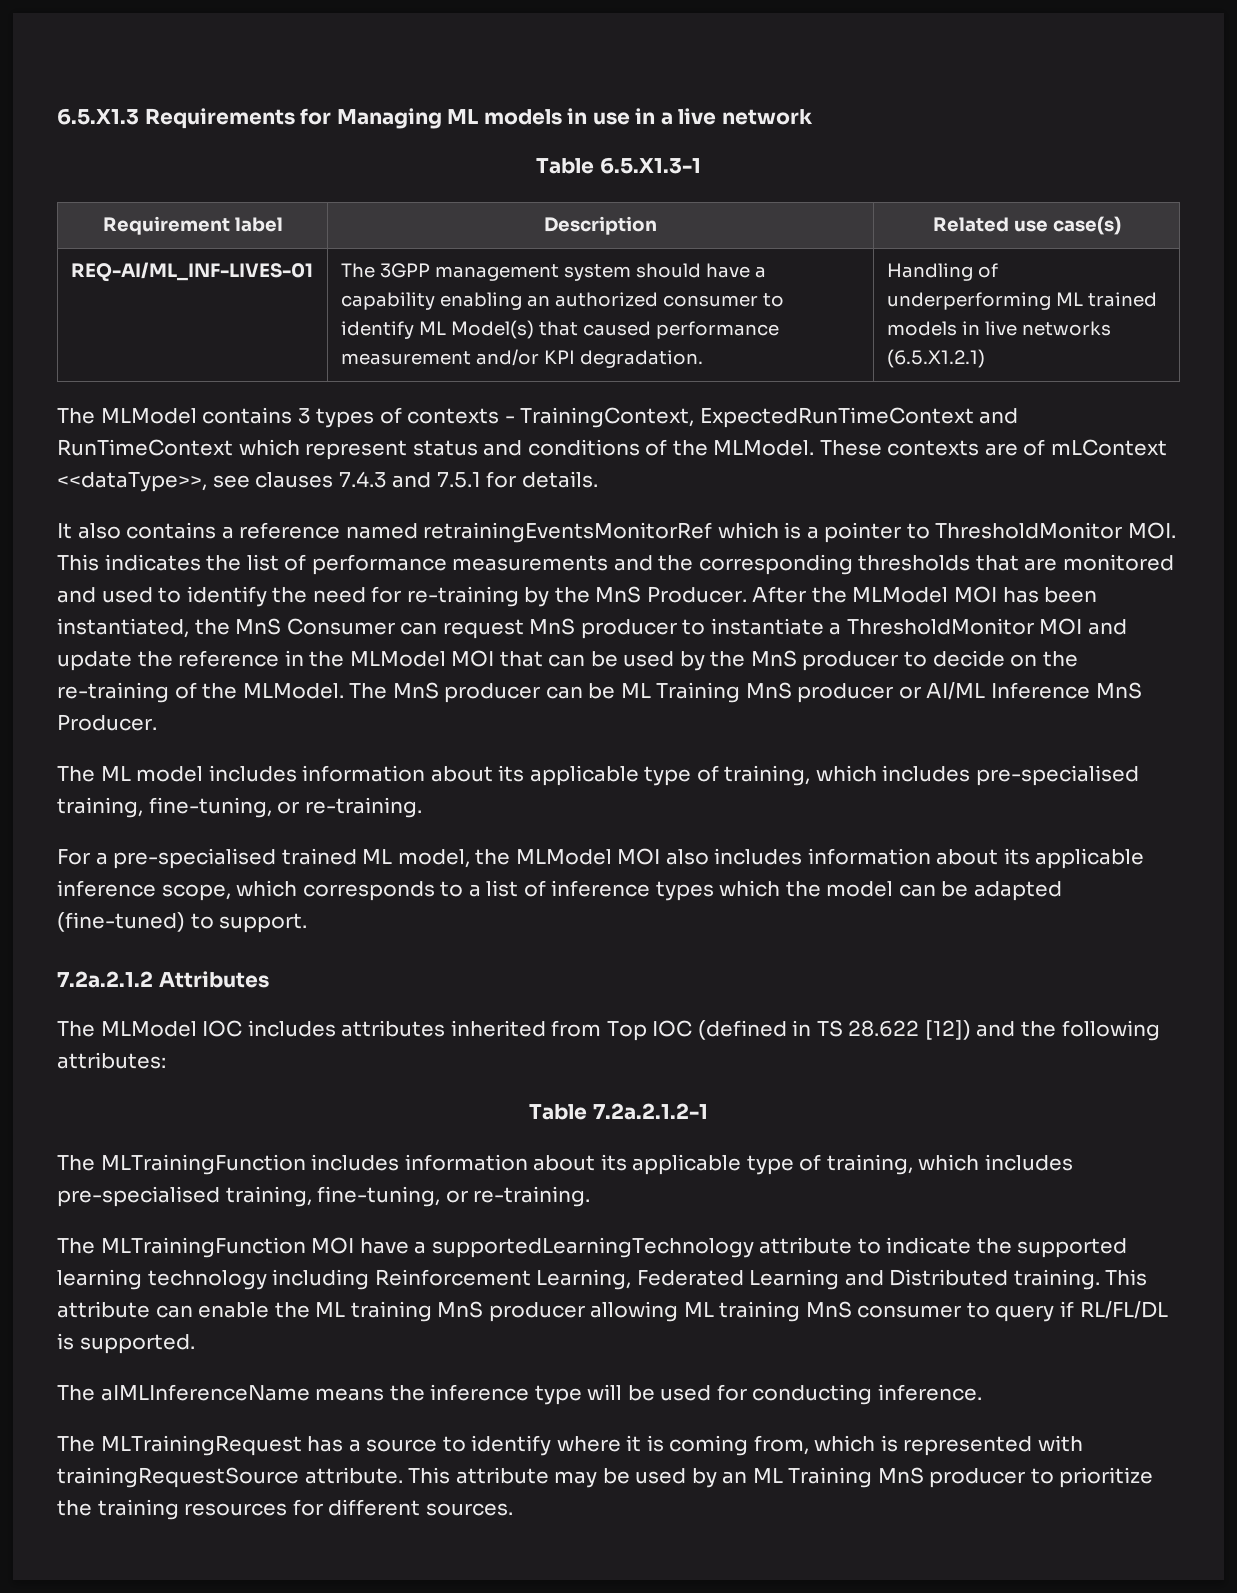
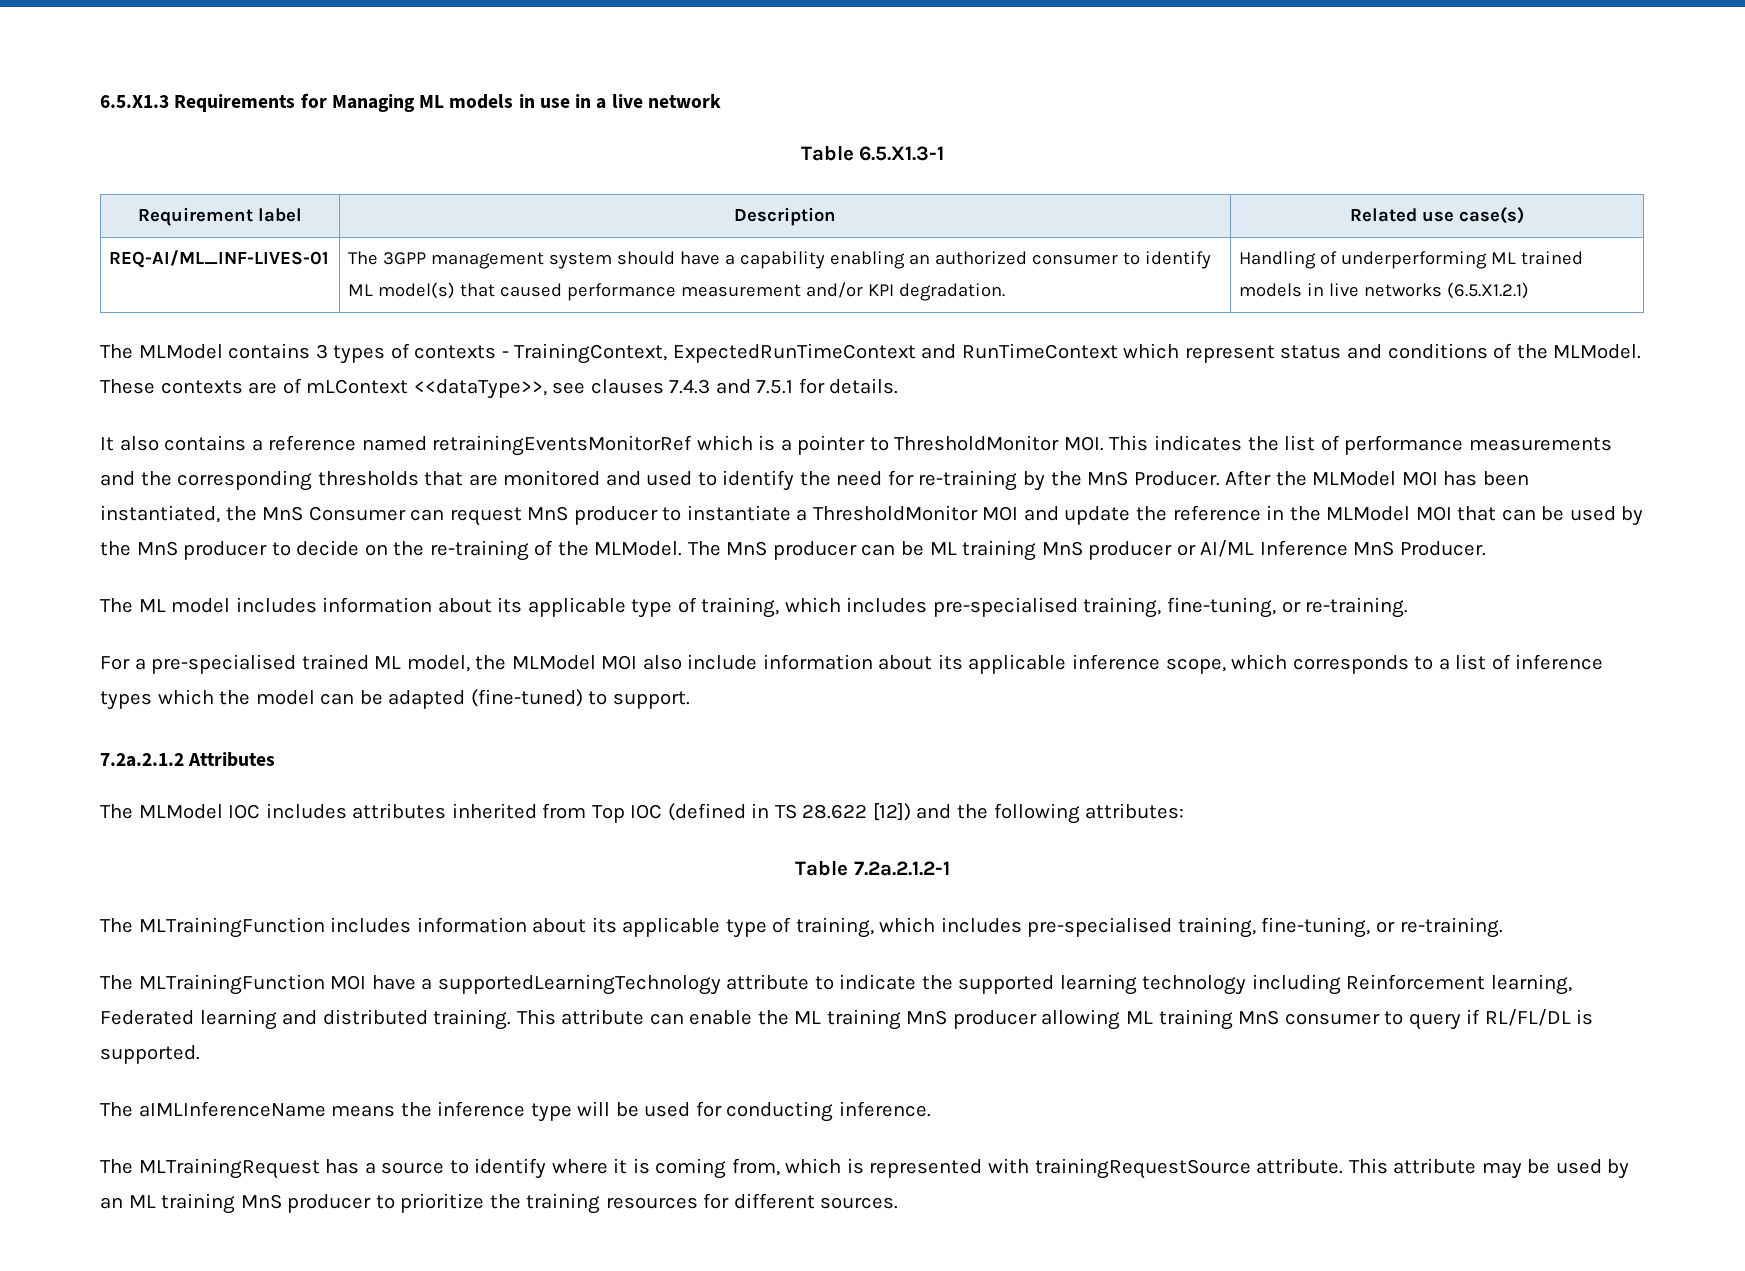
[450,320,534,339] Model(s) -> [378,282,456,299] model(s)
[656,682,741,703] Training -> [962,540,1037,561] training
[714,848,803,865] includes -> [687,654,758,670] include
[536,1269,1009,1290] Learning, Federated Learning and Distributed -> [1491,974,1573,995] [100,1009,428,1030] learning, Federated learning and distributed
[788,1467,873,1488] Training -> [161,1193,236,1214] training

